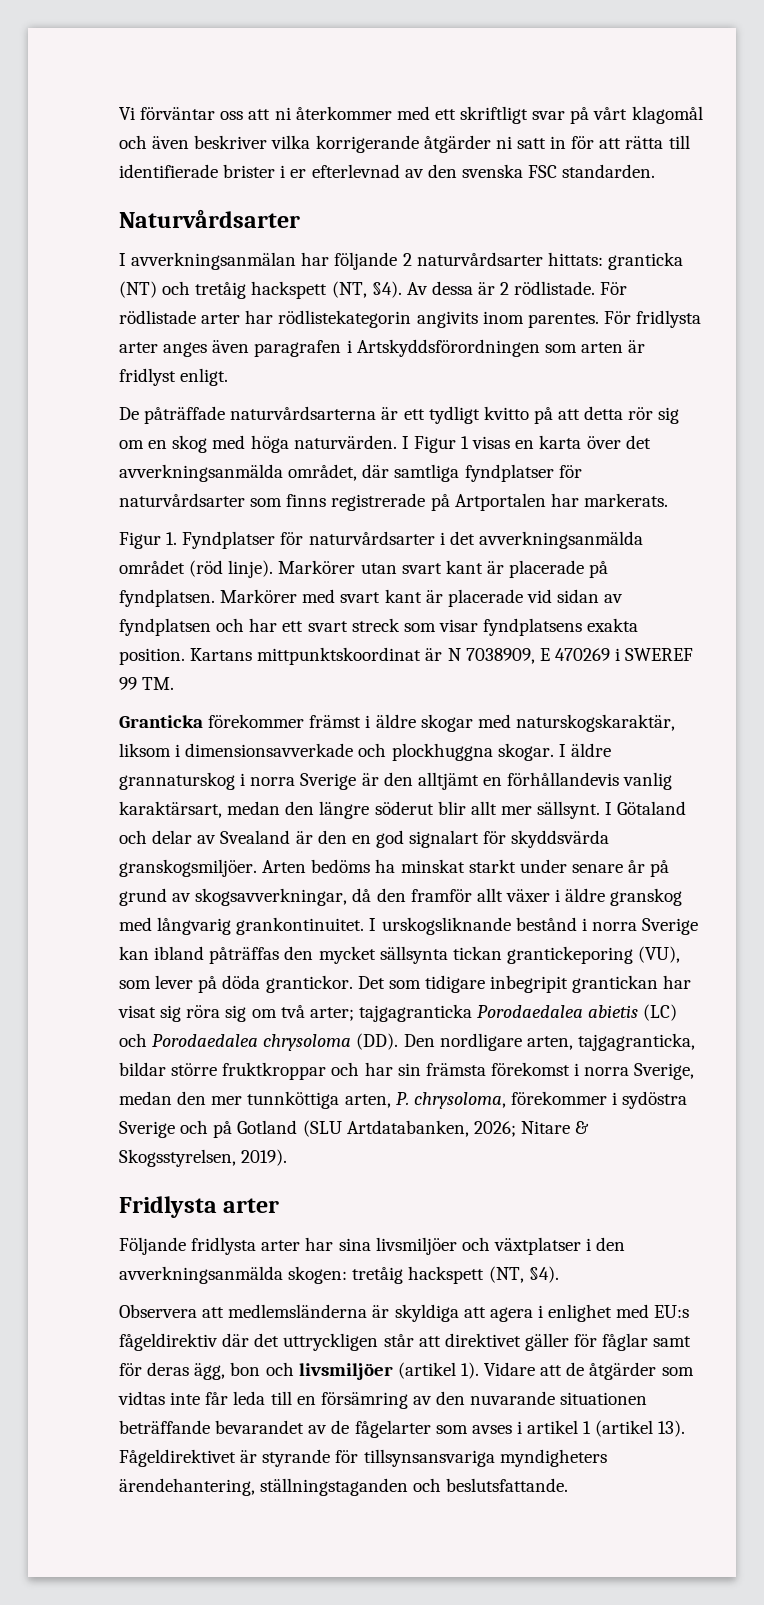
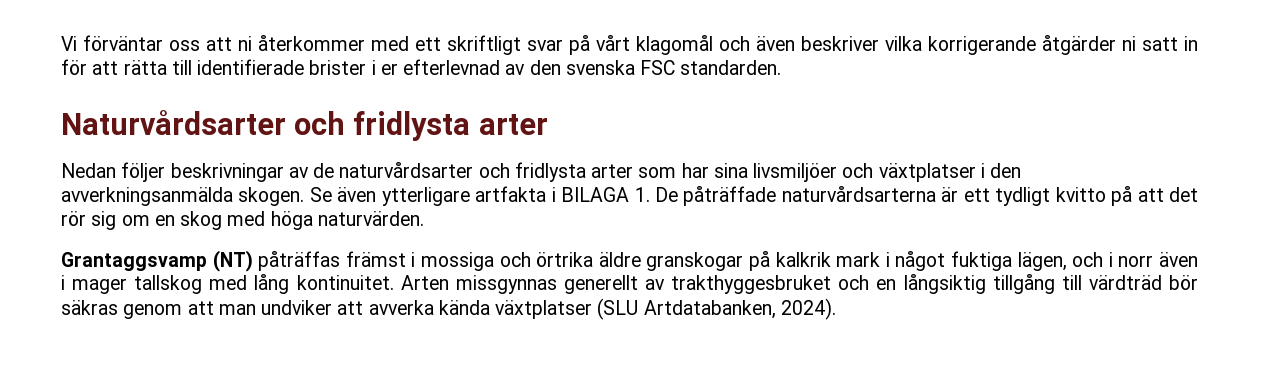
[119,252,683,270] [119,281,628,299] [119,310,702,328] [119,339,646,357] [119,368,229,386] // I avverkningsanmälan har följande 2 naturvårdsarter hittats: granticka (NT) och tretåig hackspett (NT, §4). Av dessa är 2 rödlistade. För rödlistade arter har rödlistekategorin angivits inom parentes. För fridlysta arter anges även paragrafen i Artskyddsförordningen som arten är fridlyst enligt. // -> [294,111,548,141] [61,162,1022,182] [61,186,650,206] och fridlysta arter // Nedan följer beskrivningar av de naturvårdsarter och fridlysta arter som har sina livsmiljöer och växtplatser i den avverkningsanmälda skogen. Se även ytterligare artfakta i BILAGA 1.
[584,406,624,420] detta -> [1169,187,1198,202] det
[401,435,651,453] [119,464,582,482] [119,493,668,511] [119,531,643,549] [119,560,609,578] [119,589,624,607] [119,618,639,636] [119,647,694,665] [119,677,175,690] [119,714,675,732] [119,743,611,761] [119,772,673,790] [119,801,687,819] [119,830,610,848] [119,859,670,877] [119,888,683,906] [119,917,699,935] [119,946,681,964] [119,975,692,993] [118,1004,678,1022] [119,1033,695,1051] [119,1062,695,1080] [119,1091,688,1109] [119,1120,590,1138] [119,1149,288,1167] [119,1196,280,1218] [119,1237,626,1255] [119,1266,559,1284] [119,1304,690,1322] [119,1333,692,1351] [119,1362,694,1380] [118,1391,648,1409] [119,1420,686,1438] [119,1449,607,1467] [119,1478,569,1496] I Figur 1 visas en karta över det avverkningsanmälda området, där samtliga fyndplatser för naturvårdsarter som finns registrerade på Artportalen har markerats. // Figur 1. Fyndplatser för naturvårdsarter i det avverkningsanmälda området (röd linje). Markörer utan svart kant är placerade på fyndplatsen. Markörer med svart kant är placerade vid sidan av fyndplatsen och har ett svart streck som visar fyndplatsens exakta position. Kartans mittpunktskoordinat är N 7038909, E 470269 i SWEREF 99 TM. // Granticka förekommer främst i äldre skogar med naturskogskaraktär, liksom i dimensionsavverkade och plockhuggna skogar. I äldre grannaturskog i norra Sverige är den alltjämt en förhållandevis vanlig karaktärsart, medan den längre söderut blir allt mer sällsynt. I Götaland och delar av Svealand är den en god signalart för skyddsvärda granskogsmiljöer. Arten bedöms ha minskat starkt under senare år på grund av skogsavverkningar, då den framför allt växer i äldre granskog med långvarig grankontinuitet. I urskogsliknande bestånd i norra Sverige kan ibland påträffas den mycket sällsynta tickan grantickeporing (VU), som lever på döda grantickor. Det som tidigare inbegripit grantickan har visat sig röra sig om två arter; tajgagranticka Porodaedalea abietis (LC) och Porodaedalea chrysoloma (DD). Den nordligare arten, tajgagranticka, bildar större fruktkroppar och har sin främsta förekomst i norra Sverige, medan den mer tunnköttiga arten, P. chrysoloma, förekommer i sydöstra Sverige och på Gotland (SLU Artdatabanken, 2026; Nitare & Skogsstyrelsen, 2019). // Fridlysta arter // Följande fridlysta arter har sina livsmiljöer och växtplatser i den avverkningsanmälda skogen: tretåig hackspett (NT, §4). // Observera att medlemsländerna är skyldiga att agera i enlighet med EU:s fågeldirektiv där det uttryckligen står att direktivet gäller för fåglar samt för deras ägg, bon och livsmiljöer (artikel 1). Vidare att de åtgärder som vidtas inte får leda till en försämring av den nuvarande situationen beträffande bevarandet av de fågelarter som avses i artikel 1 (artikel 13). Fågeldirektivet är styrande för tillsynsansvariga myndigheters ärendehantering, ställningstaganden och beslutsfattande. -> [61,250,1198,272] [61,274,1198,294] [61,298,836,320] // Grantaggsvamp (NT) påträffas främst i mossiga och örtrika äldre granskogar på kalkrik mark i något fuktiga lägen, och i norr även i mager tallskog med lång kontinuitet. Arten missgynnas generellt av trakthyggesbruket och en långsiktig tillgång till värdträd bör säkras genom att man undviker att avverka kända växtplatser (SLU Artdatabanken, 2024).

